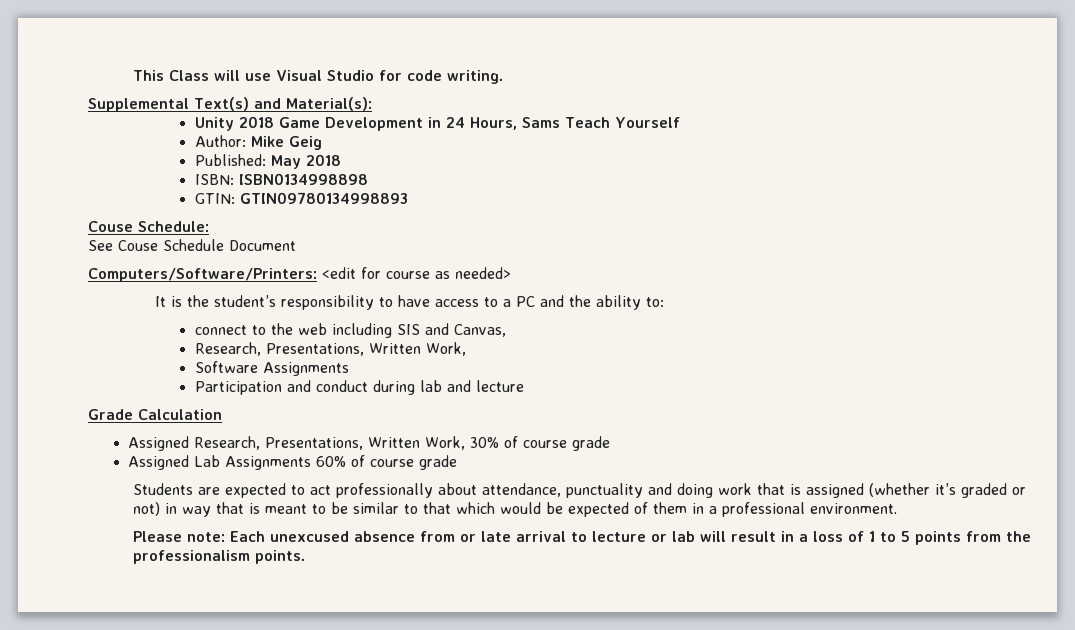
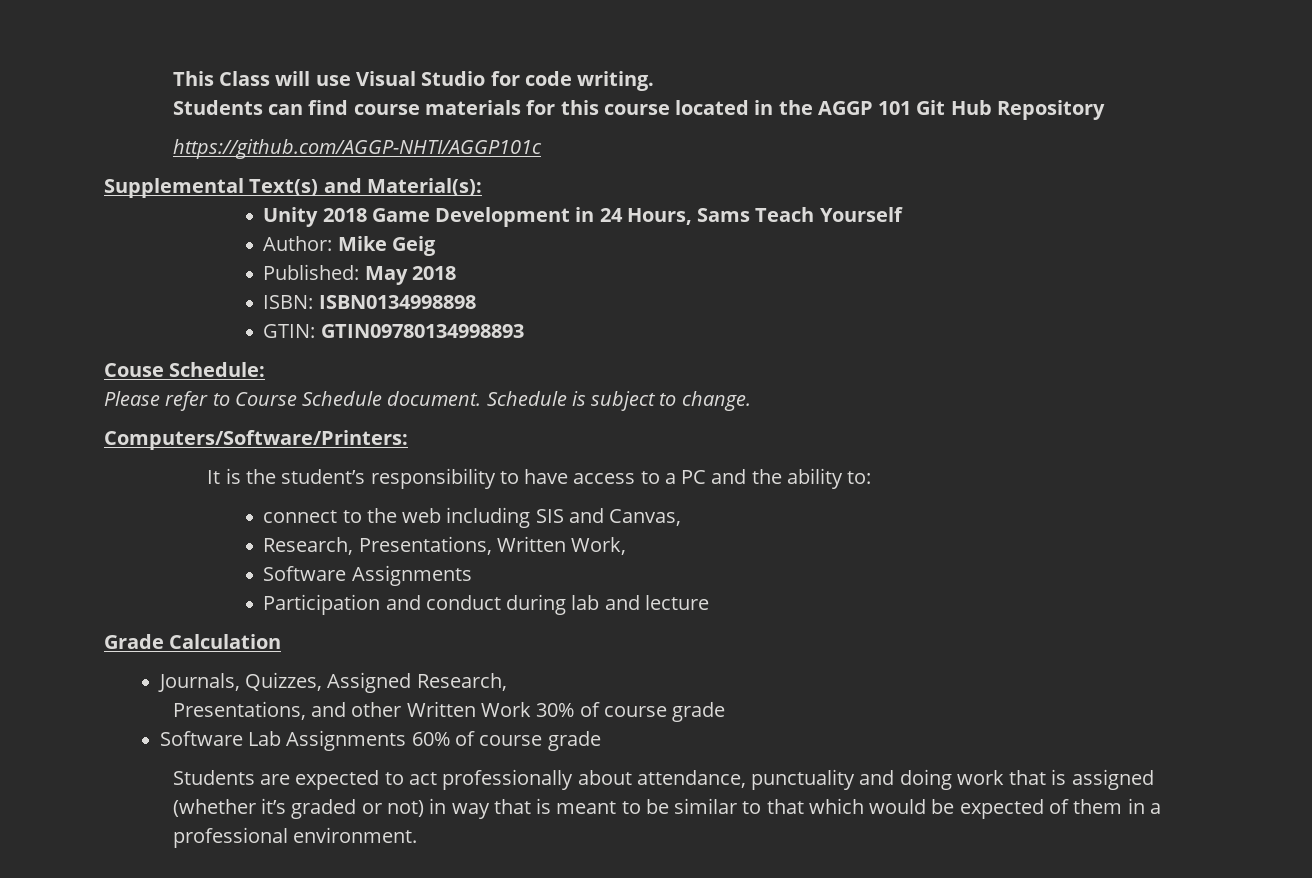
(503, 77) none -> [172,100,1105,120] [172,139,542,159] // Students can find course materials for this course located in the AGGP 101 Git Hub Repository // https://github.com/AGGP-NHTI/AGGP101c
[88,239,296,251] [88,267,511,282] See Couse Schedule Document // Computers/Software/Printers: <edit for course as needed> -> [104,391,751,411] [104,430,408,450] Please refer to Course Schedule document. Schedule is subject to change. // Computers/Software/Printers:
(222, 414) none -> [157,672,323,692] Journals, Quizzes,
[264,436,465,450] Presentations, Written Work, -> [172,701,532,720] // Presentations, and other Written Work
[127,455,189,470] Assigned -> [159,731,243,746] Software
[132,531,1031,545] [132,550,305,564] // Please note: Each unexcused absence from or late arrival to lecture or lab will result in a loss of 1 to 5 points from the professionalism points. -> (418, 835) none

